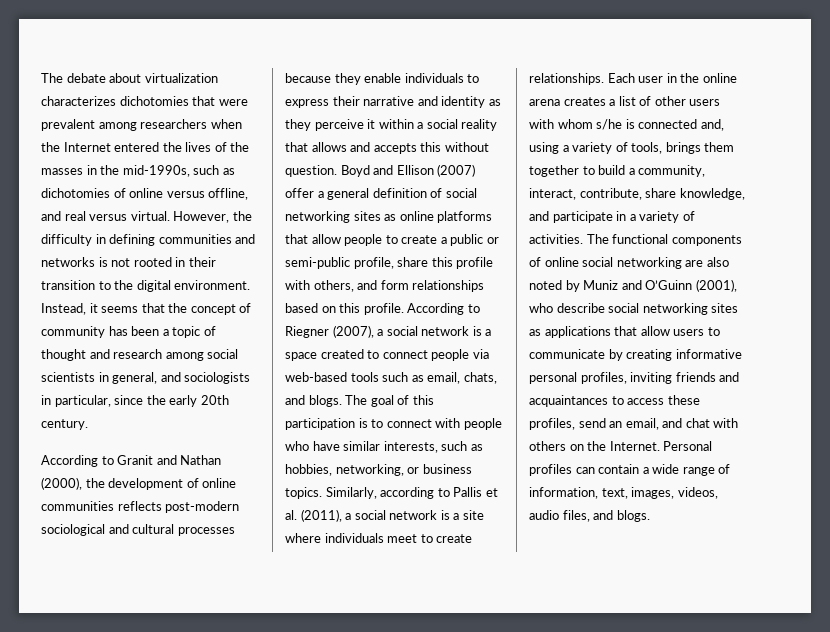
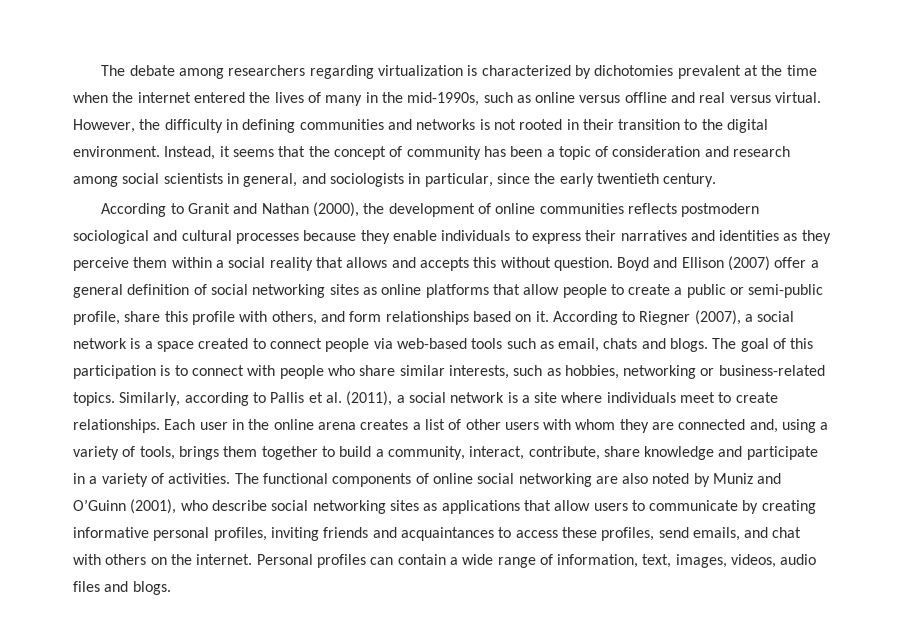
[109,73,218,83] [41,96,248,106] [41,119,208,131] about virtualization characterizes dichotomies that were prevalent among researchers -> [179,65,817,79] among researchers regarding virtualization is characterized by dichotomies prevalent at the time
[63,142,111,152] Internet -> [137,92,191,103] internet
[230,142,250,152] [41,168,83,175] the masses -> [325,95,363,106] many
[41,188,126,198] dichotomies of -> (531, 99) none
[208,188,249,200] offline, -> [624,92,667,103] offline
[41,349,86,361] thought -> [612,146,701,157] consideration
[200,395,229,405] 20th -> [596,173,659,184] twentieth
[165,501,240,513] post-modern -> [681,203,760,217] postmodern
[363,96,486,108] narrative and identity -> [620,230,780,241] narratives and identities
[367,119,376,129] it -> [133,257,168,268] them
[339,303,404,315] this profile. -> [535,311,549,322] it.
[463,372,497,384] chats, -> [603,338,638,349] chats
[312,441,340,451] have -> [359,365,396,376] share
[335,464,472,476] networking, or business -> [623,365,825,379] networking or business-related
[596,119,635,130] s/he is -> [619,419,675,433] they are
[679,188,745,200] knowledge, -> [644,446,715,460] knowledge
[609,418,659,430] an email, -> [692,527,740,541] emails,
[609,441,660,451] Internet. -> [196,554,253,565] internet.
[562,510,590,522] files, -> [73,581,100,592] files

